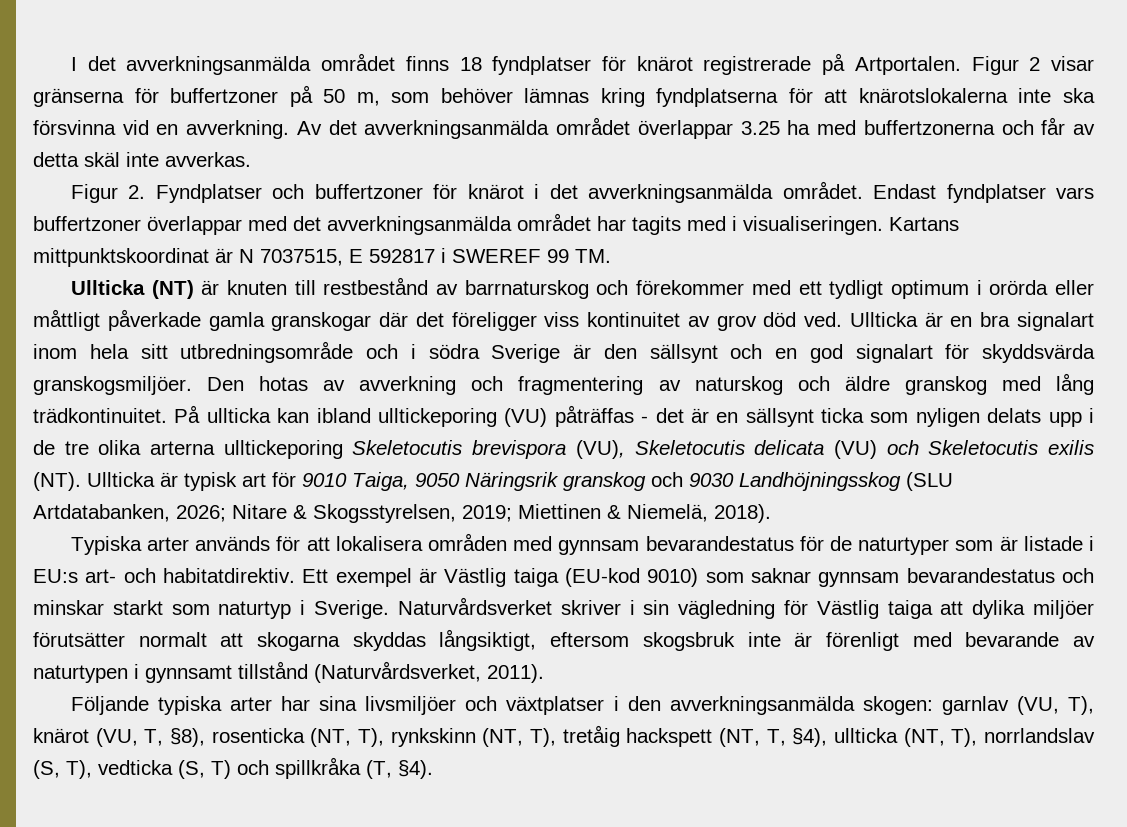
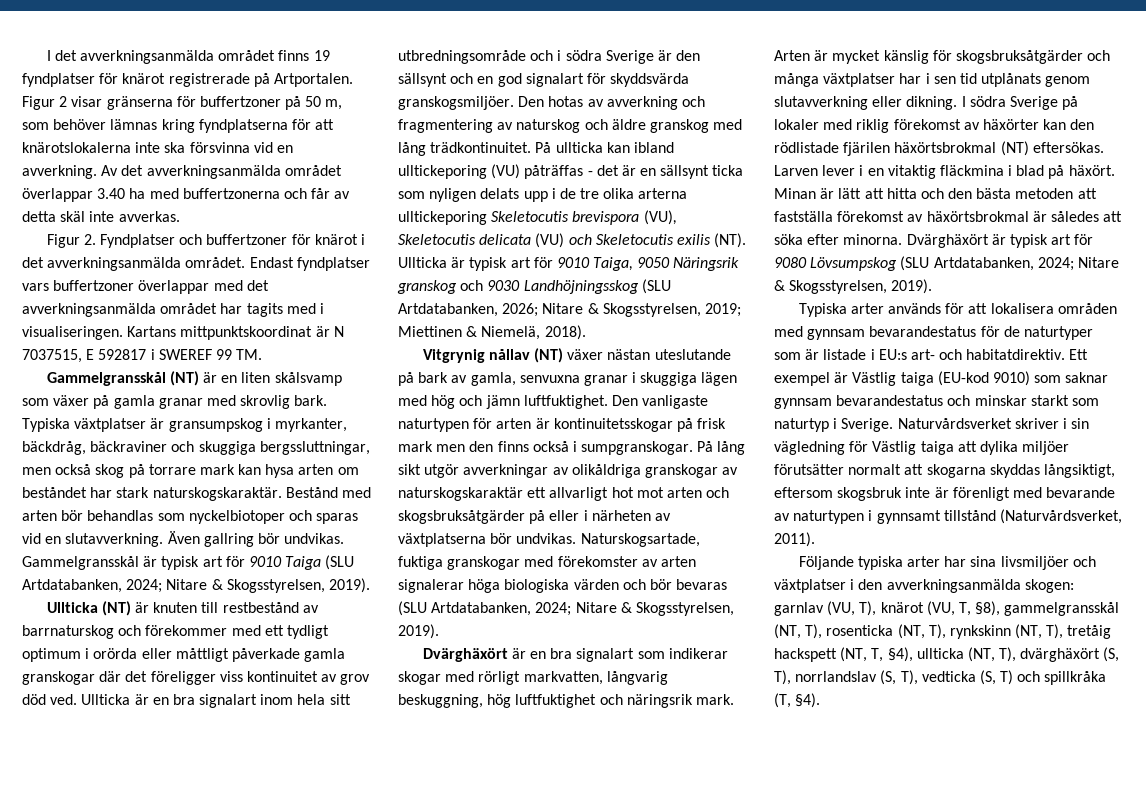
[459,57,482,71] 18 -> [313,50,330,61] 19
[740,121,780,135] 3.25 -> [97,188,126,199] 3.40
(611, 256) none -> [46,371,342,386] [22,395,328,409] [22,418,347,432] [22,441,370,455] [22,464,359,478] [22,487,371,501] [22,510,359,524] [22,531,345,547] [22,555,355,570] [22,578,370,593] // Gammelgransskål (NT) är en liten skålsvamp som växer på gamla granar med skrovlig bark. Typiska växtplatser är gransumpskog i myrkanter, bäckdråg, bäckraviner och skuggiga bergssluttningar, men också skog på torrare mark kan hysa arten om beståndet har stark naturskogskaraktär. Bestånd med arten bör behandlas som nyckelbiotoper och sparas vid en slutavverkning. Även gallring bör undvikas. Gammelgransskål är typisk art för 9010 Taiga (SLU Artdatabanken, 2024; Nitare & Skogsstyrelsen, 2019).
(771, 513) none -> [422,348,731,363] [398,372,738,386] [398,395,709,409] [398,418,727,432] [398,441,746,455] [398,464,739,478] [398,487,730,501] [398,510,671,524] [398,533,700,547] [398,556,696,570] [398,579,728,593] [398,601,734,616] [398,624,439,639] [422,648,728,662] [398,671,668,685] [398,694,734,708] [774,50,1111,64] [774,73,1091,87] [774,96,1079,110] [774,119,1095,133] [774,141,1104,156] [774,165,1115,179] [774,188,1097,199] [774,211,1123,222] [774,234,1094,248] [774,256,1119,271] [774,279,933,294] // Vitgrynig nållav (NT) växer nästan uteslutande på bark av gamla, senvuxna granar i skuggiga lägen med hög och jämn luftfuktighet. Den vanligaste naturtypen för arten är kontinuitetsskogar på frisk mark men den finns också i sumpgranskogar. På lång sikt utgör avverkningar av olikåldriga granskogar av naturskogskaraktär ett allvarligt hot mot arten och skogsbruksåtgärder på eller i närheten av växtplatserna bör undvikas. Naturskogsartade, fuktiga granskogar med förekomster av arten signalerar höga biologiska värden och bör bevaras (SLU Artdatabanken, 2024; Nitare & Skogsstyrelsen, 2019). // Dvärghäxört är en bra signalart som indikerar skogar med rörligt markvatten, långvarig beskuggning, hög luftfuktighet och näringsrik mark. Arten är mycket känslig för skogsbruksåtgärder och många växtplatser har i sen tid utplånats genom slutavverkning eller dikning. I södra Sverige på lokaler med riklig förekomst av häxörter kan den rödlistade fjärilen häxörtsbrokmal (NT) eftersökas. Larven lever i en vitaktig fläckmina i blad på häxört. Minan är lätt att hitta och den bästa metoden att fastställa förekomst av häxörtsbrokmal är således att söka efter minorna. Dvärghäxört är typisk art för 9080 Lövsumpskog (SLU Artdatabanken, 2024; Nitare & Skogsstyrelsen, 2019).
(205, 737) none -> [1004,602,1120,616] [774,624,823,639] gammelgransskål (NT, T),
(978, 737) none -> [1020,647,1120,662] [774,670,791,685] dvärghäxört (S, T),

